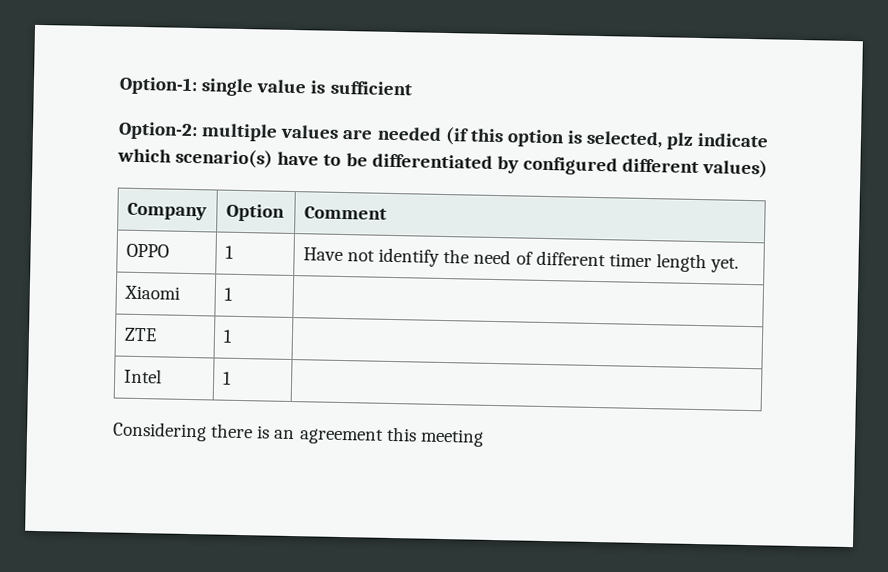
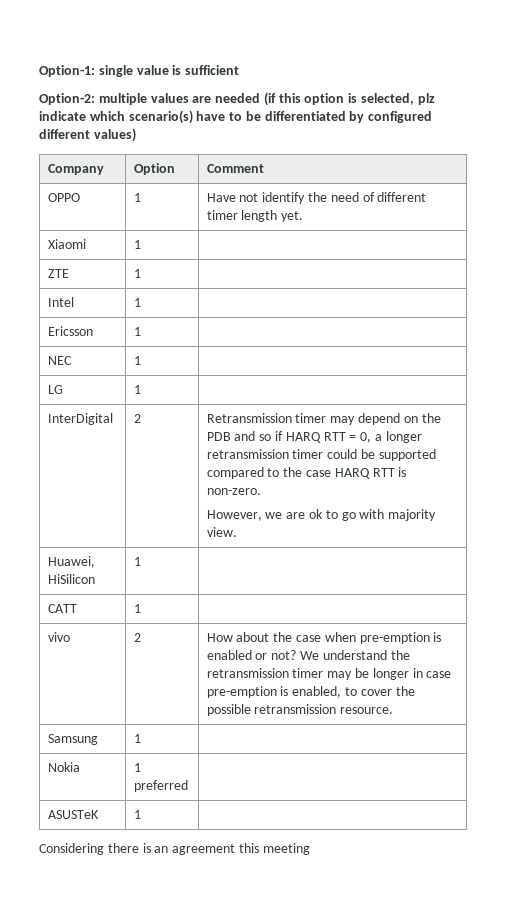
(232, 378) none -> [47,326,93,336] [133,327,141,336] [47,356,72,365] [133,356,141,365] [47,385,63,394] [133,385,141,394] [47,413,113,425] [133,414,141,423] [206,413,441,425] [206,431,422,443] [206,449,436,461] [206,467,407,479] [206,488,261,495] [206,509,437,521] [206,527,237,537] [47,556,95,568] [47,574,95,584] [133,557,141,566] [47,604,77,613] [133,604,141,613] [47,632,70,642] [133,633,141,642] [206,632,442,644] [206,650,410,660] [206,668,452,680] [206,686,415,698] [206,704,394,716] [47,734,98,745] [133,734,141,743] [47,762,80,772] [133,763,141,772] [133,780,188,792] [47,810,99,819] [133,810,141,819] // Ericsson | 1 | // NEC | 1 | // LG | 1 | // InterDigital | 2 | Retransmission timer may depend on the PDB and so if HARQ RTT = 0, a longer retransmission timer could be supported compared to the case HARQ RTT is non-zero. // However, we are ok to go with majority view. // Huawei, HiSilicon | 1 | // CATT | 1 | // vivo | 2 | How about the case when pre-emption is enabled or not? We understand the retransmission timer may be longer in case pre-emption is enabled, to cover the possible retransmission resource. // Samsung | 1 | // Nokia | 1 preferred | // ASUSTeK | 1 |

